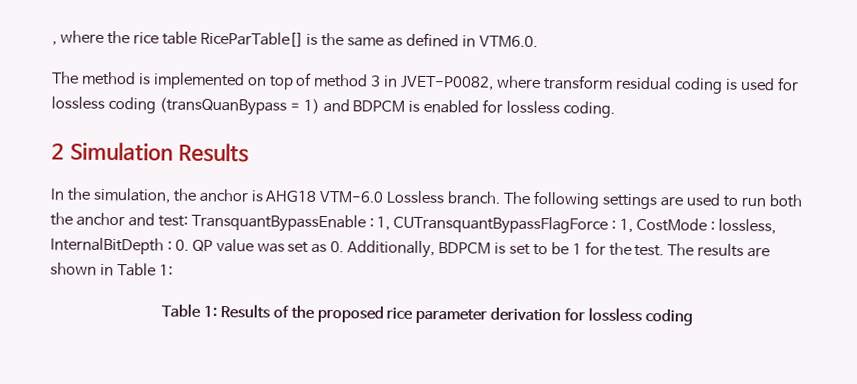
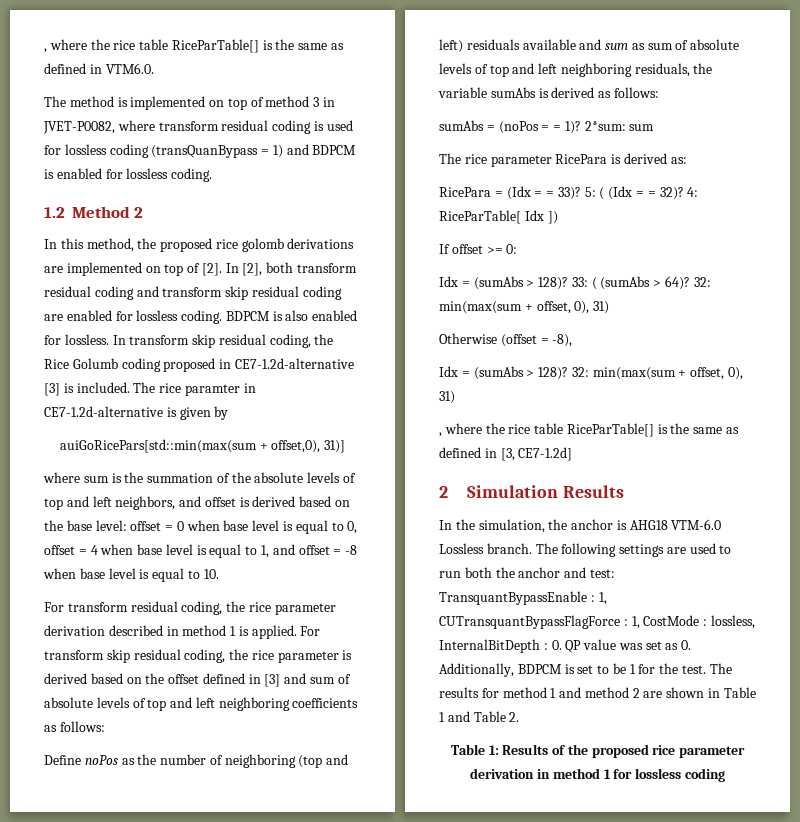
(616, 109) none -> [44,206,144,218] [44,238,355,252] [44,262,358,276] [44,286,342,300] [44,310,358,324] [44,334,334,348] [44,358,354,372] [44,382,256,396] [44,406,229,420] [59,439,346,453] [43,472,357,483] [44,496,351,510] [44,520,358,534] [44,544,358,558] [43,568,219,582] [44,601,336,615] [44,625,321,639] [44,649,353,663] [44,673,351,687] [44,697,359,711] [44,721,105,732] [44,754,349,768] [439,39,740,53] [439,63,713,77] [438,87,659,98] [439,120,655,134] [439,153,687,167] [439,186,699,200] [439,210,558,224] [439,244,518,254] [439,276,711,290] [439,301,610,314] [439,333,573,347] [439,366,744,380] [439,391,455,404] [439,423,740,437] [439,447,573,461] // 1.2 Method 2 // In this method, the proposed rice golomb derivations are implemented on top of [2]. In [2], both transform residual coding and transform skip residual coding are enabled for lossless coding. BDPCM is also enabled for lossless. In transform skip residual coding, the Rice Golumb coding proposed in CE7-1.2d-alternative [3] is included. The rice paramter in CE7-1.2d-alternative is given by // auiGoRicePars[std::min(max(sum + offset,0), 31)] // where sum is the summation of the absolute levels of top and left neighbors, and offset is derived based on the base level: offset = 0 when base level is equal to 0, offset = 4 when base level is equal to 1, and offset = -8 when base level is equal to 10. // For transform residual coding, the rice parameter derivation described in method 1 is applied. For transform skip residual coding, the rice parameter is derived based on the offset defined in [3] and sum of absolute levels of top and left neighboring coefficients as follows: // Define noPos as the number of neighboring (top and left) residuals available and sum as sum of absolute levels of top and left neighboring residuals, the variable sumAbs is derived as follows: // sumAbs = (noPos = = 1)? 2*sum: sum // The rice parameter RicePara is derived as: // RicePara = (Idx = = 33)? 5: ( (Idx = = 32)? 4: RiceParTable[ Idx ]) // If offset >= 0: // Idx = (sumAbs > 128)? 33: ( (sumAbs > 64)? 32: min(max(sum + offset, 0), 31) // Otherwise (offset = -8), // Idx = (sumAbs > 128)? 32: min(max(sum + offset, 0), 31) // , where the rice table RiceParTable[] is the same as defined in [3, CE7-1.2d]
[747,247,771,258] [50,262,173,277] are shown in Table 1: -> [481,687,756,698] [439,711,520,722] for method 1 and method 2 are shown in Table 1 and Table 2.
(562, 314) none -> [536,768,611,779] in method 1

